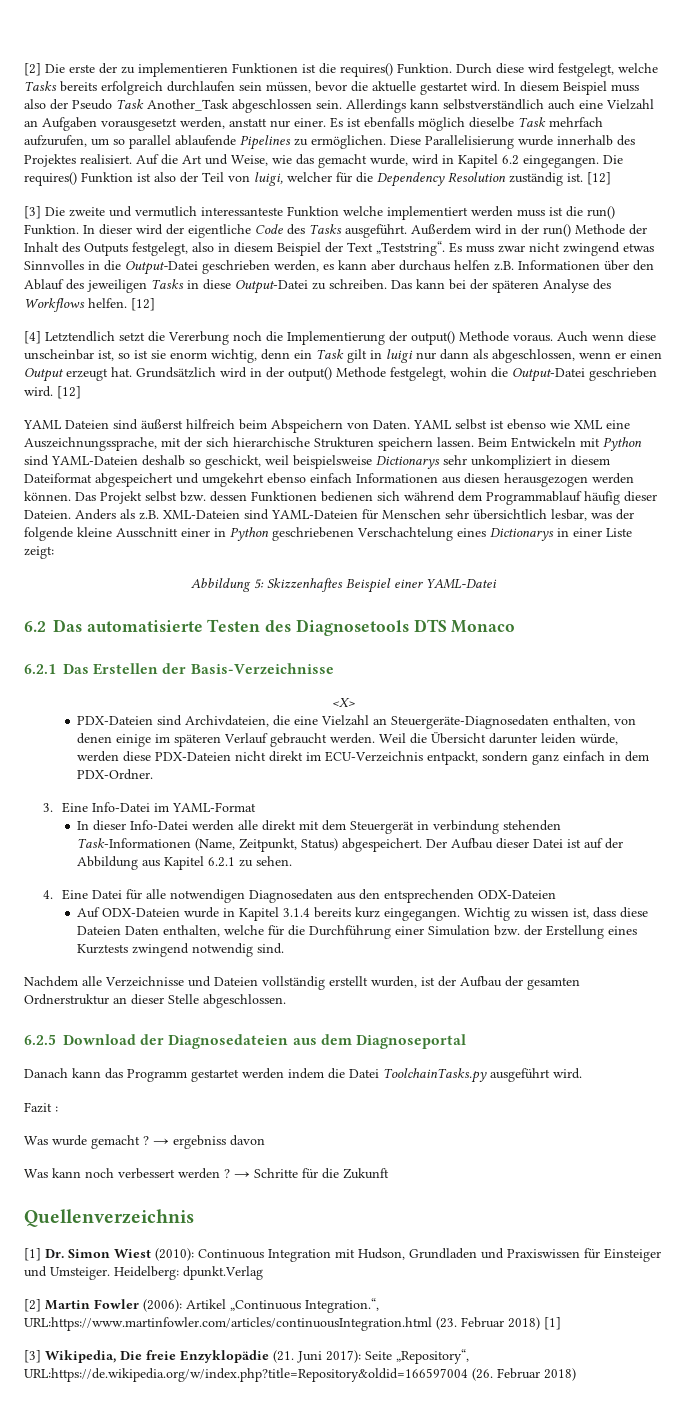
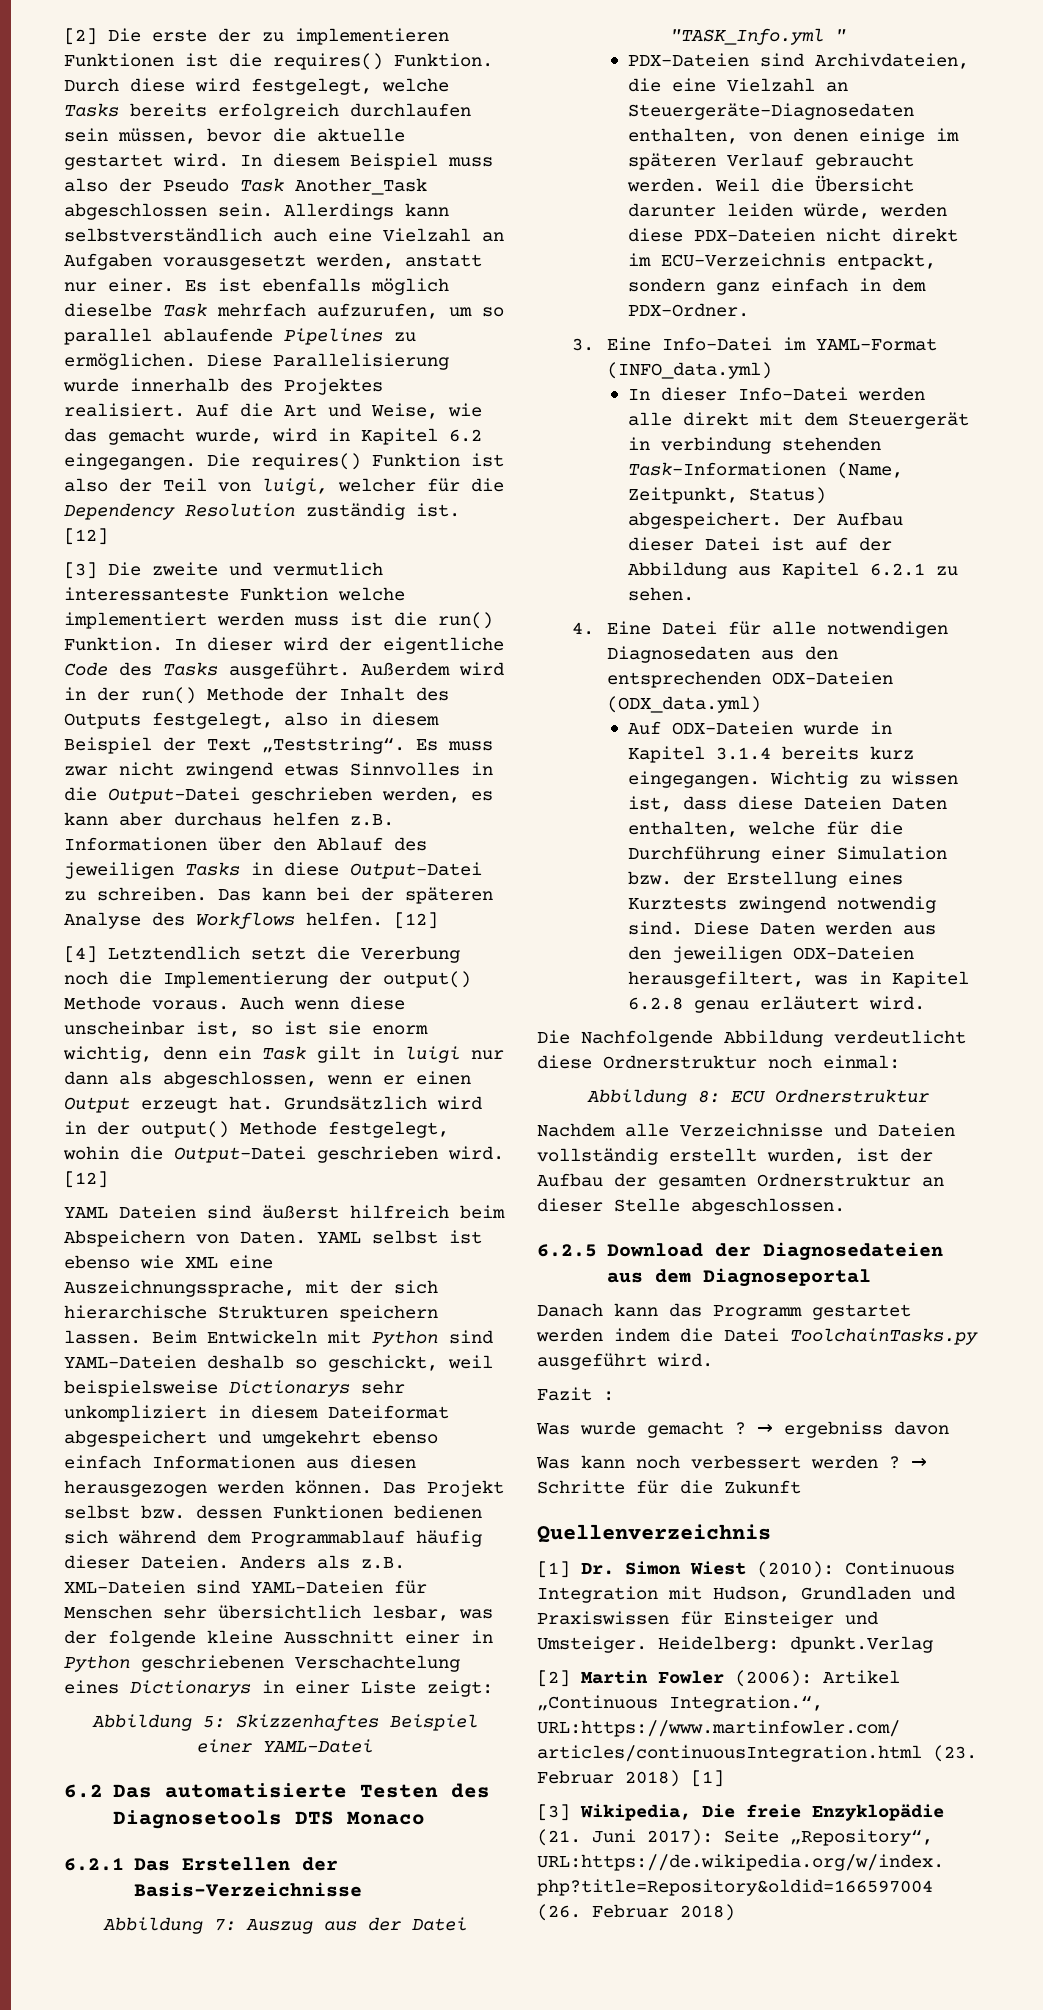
[332,698,355,707] <X> -> [102,1917,467,1934] [670,28,846,45] Abbildung 7: Auszug aus der Datei "TASK_Info.yml "
(256, 807) none -> [606,362,772,379] (INFO_data.yml)
(556, 894) none -> [606,696,761,713] (ODX_data.yml)
(285, 948) none -> [693,921,936,935] [627,946,914,963] [627,971,969,988] [627,996,925,1013] [537,1030,966,1047] [537,1055,900,1069] [586,1089,930,1106] Diese Daten werden aus den jeweiligen ODX-Dateien herausgefiltert, was in Kapitel 6.2.8 genau erläutert wird. // Die Nachfolgende Abbildung verdeutlicht diese Ordnerstruktur noch einmal: // Abbildung 8: ECU Ordnerstruktur

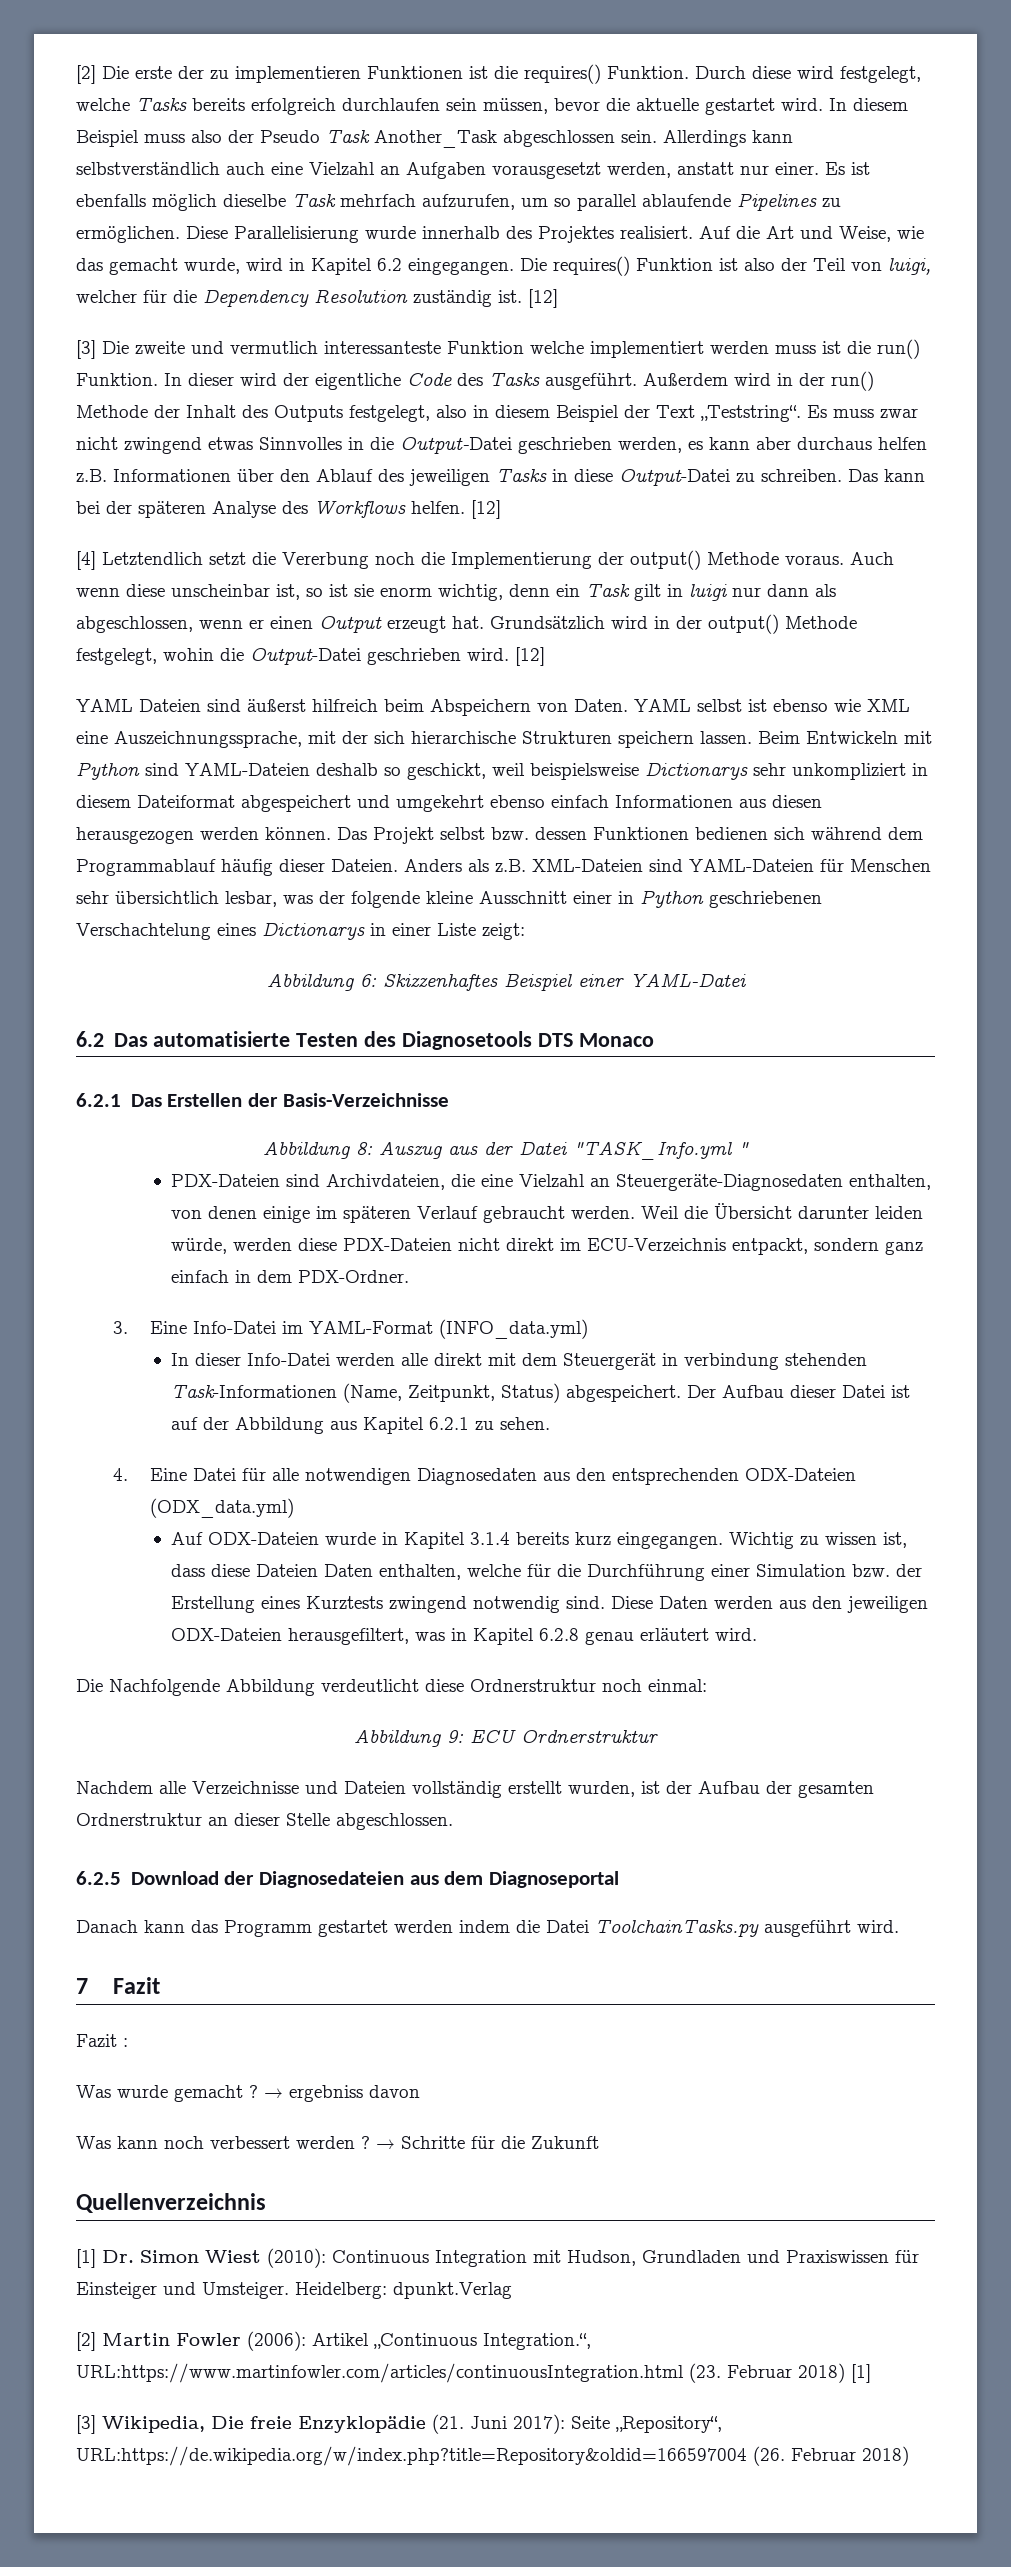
[202,1716,225,1728] 5: -> [359,974,377,987] 6:
[213,1919,236,1931] 7: -> [356,1142,373,1155] 8:
[697,1090,720,1103] 8: -> [447,1730,464,1743] 9:
(713, 1360) none -> [76,1977,161,1994] // 7 Fazit

